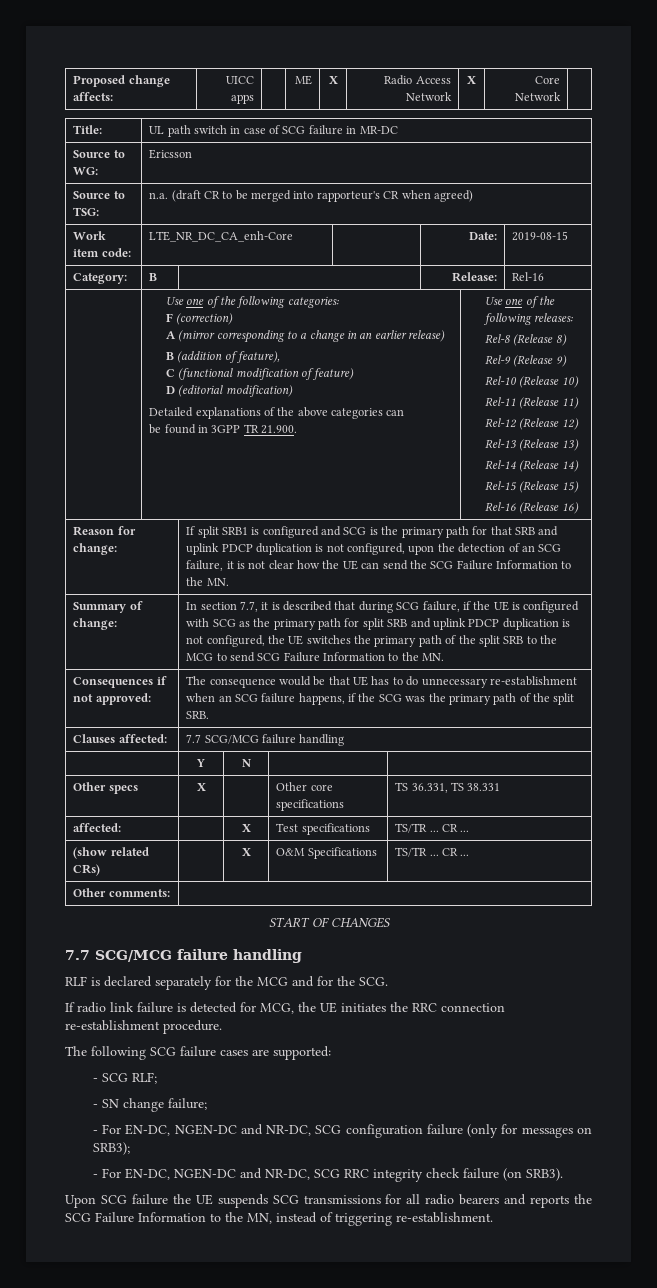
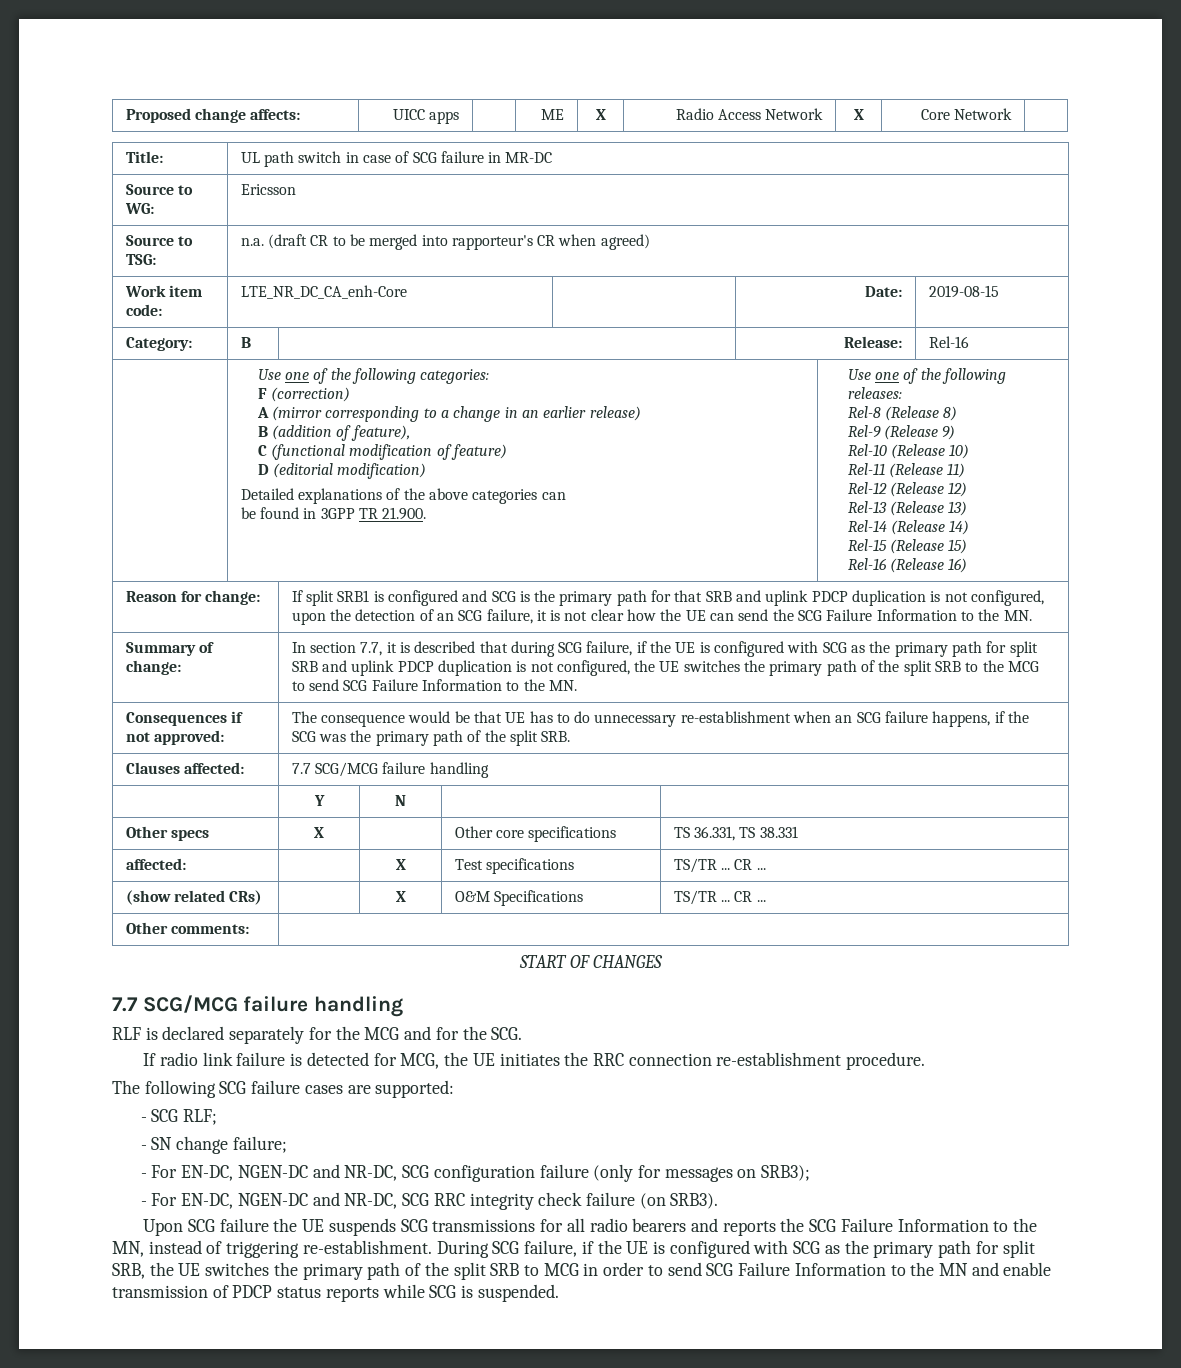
(493, 1217) none -> [436,1240,1035,1258] [112,1262,1052,1280] [112,1284,559,1302] During SCG failure, if the UE is configured with SCG as the primary path for split SRB, the UE switches the primary path of the split SRB to MCG in order to send SCG Failure Information to the MN and enable transmission of PDCP status reports while SCG is suspended.

